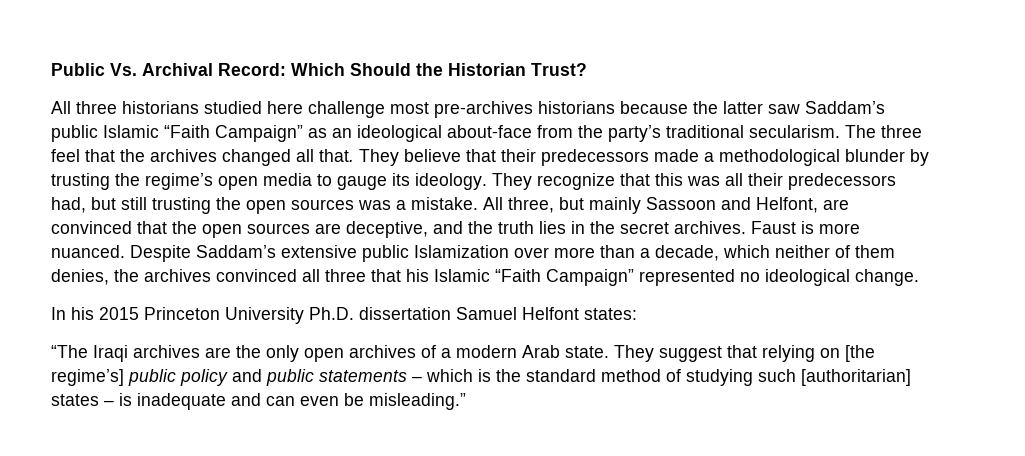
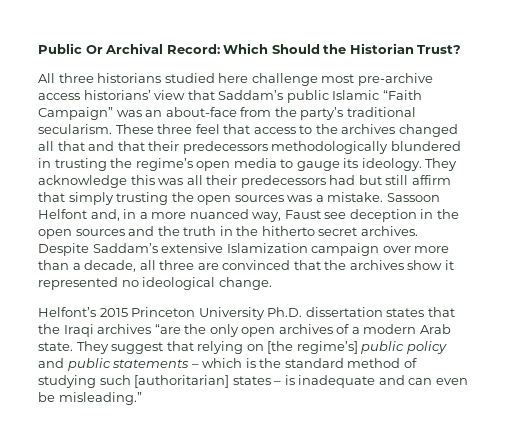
[110,63,137,76] Vs. -> [85,45,103,54] Or
[434,101,800,118] pre-archives historians because the latter saw -> [357,73,433,86] [38,90,215,100] pre-archive access historians’ view that
[308,125,442,142] as an ideological -> [116,110,163,117] was an
[845,125,876,138] The -> [115,124,154,134] These
(115, 155) none -> [253,125,313,134] access to
[319,149,929,166] that. They believe that their predecessors made a methodological blunder by -> [57,141,461,154] [38,158,51,168] that and that their predecessors methodologically blundered in
[537,173,650,190] recognize that -> [38,175,127,188] acknowledge
[51,197,86,213] had, -> [329,175,356,185] had
(147, 203) none -> [411,175,451,185] [38,192,114,205] affirm that simply
[483,197,849,214] [51,221,428,238] All three, but mainly Sassoon and Helfont, are convinced that the open sources are deceptive, -> [386,193,440,202] [38,209,459,222] [38,229,125,239] Sassoon Helfont and, in a more nuanced way, Faust see deception in the open sources
[539,221,615,234] lies in the -> [219,226,315,236] in the hitherto
[751,221,860,234] [51,245,125,258] Faust is more nuanced. -> (418, 231) none
[362,245,509,262] public Islamization -> [226,243,380,256] Islamization campaign
[723,245,895,258] [51,269,634,286] which neither of them denies, the archives convinced all three that his Islamic “Faith Campaign” -> [139,260,454,270] all three are convinced that the archives show it
[51,307,94,320] In his -> [38,307,96,317] Helfont’s
[456,307,637,320] [51,345,88,358] Samuel Helfont states: // “The -> [386,307,455,317] [38,324,60,334] states that the
[205,347,231,358] are -> [154,324,181,334] “are

